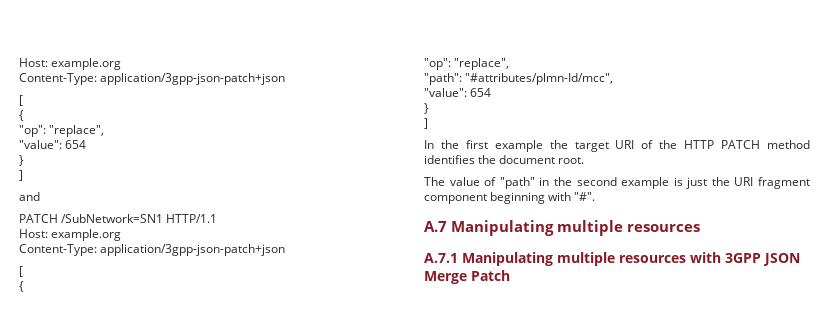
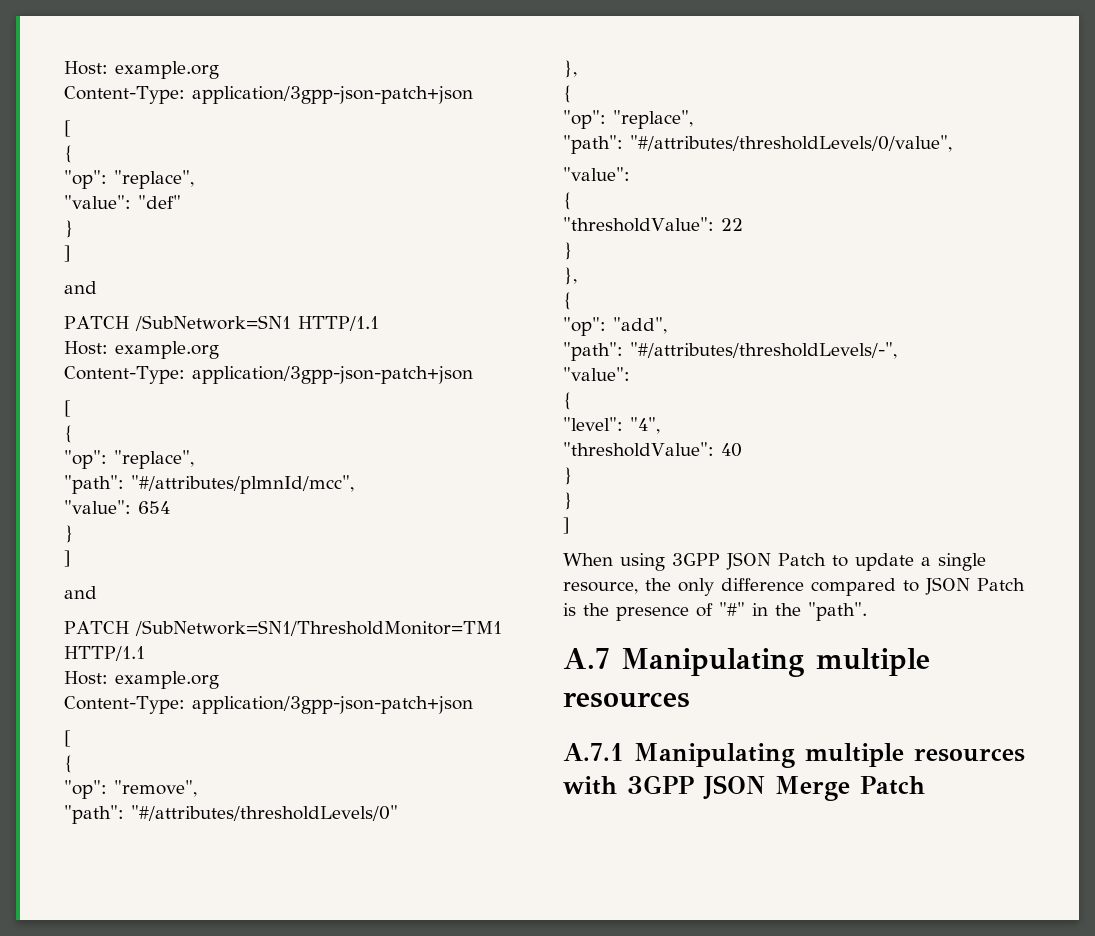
[65,140,87,149] 654 -> [138,195,181,209] "def"
[465,73,614,85] [424,88,492,97] [424,103,429,114] [424,118,428,129] [424,140,810,152] [424,155,585,164] [424,177,810,189] [424,192,596,204] "#attributes/plmn-Id/mcc", // "value": 654 // } // ] // In the first example the target URI of the HTTP PATCH method identifies the document root. // The value of "path" in the second example is just the URI fragment component beginning with "#". -> [131,475,354,494] [64,500,170,514] [64,525,74,543] [64,550,71,567] [64,586,97,599] [64,620,502,636] [64,646,145,661] [64,671,219,689] [64,696,473,714] [64,730,71,747] [64,755,74,773] [64,780,197,799] [64,805,398,824] [563,60,577,78] [563,85,573,103] [563,110,693,129] [563,135,952,154] [563,167,630,181] [563,192,573,210] [563,217,743,232] [563,242,573,260] [563,267,577,285] [563,292,573,310] [563,317,667,336] [563,342,897,361] [563,367,630,381] [563,392,573,410] [563,417,660,434] [563,442,742,457] [563,467,573,485] [563,492,573,510] [563,517,570,534] [563,552,986,571] [563,577,1025,596] [563,602,867,621] "#/attributes/plmnId/mcc", // "value": 654 // } // ] // and // PATCH /SubNetwork=SN1/ThresholdMonitor=TM1 HTTP/1.1 // Host: example.org // Content-Type: application/3gpp-json-patch+json // [ // { // "op": "remove", // "path": "#/attributes/thresholdLevels/0" // }, // { // "op": "replace", // "path": "#/attributes/thresholdLevels/0/value", // "value": // { // "thresholdValue": 22 // } // }, // { // "op": "add", // "path": "#/attributes/thresholdLevels/-", // "value": // { // "level": "4", // "thresholdValue": 40 // } // } // ] // When using 3GPP JSON Patch to update a single resource, the only difference compared to JSON Patch is the presence of "#" in the "path".

